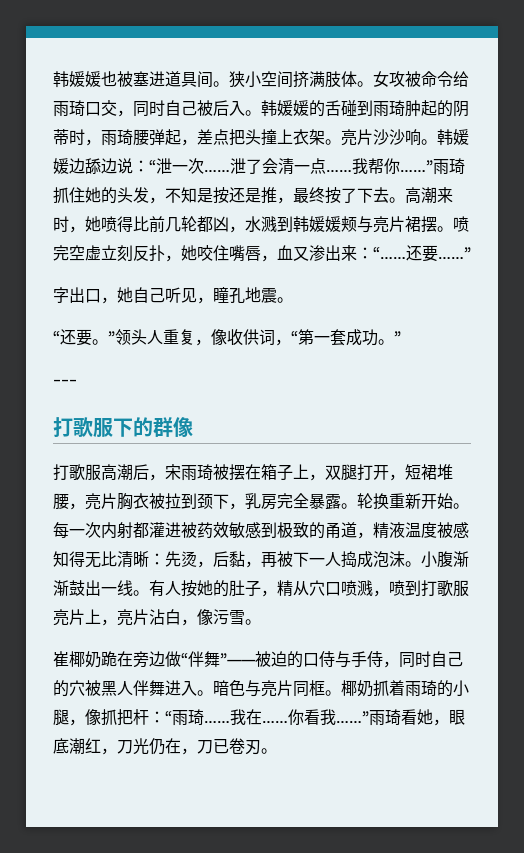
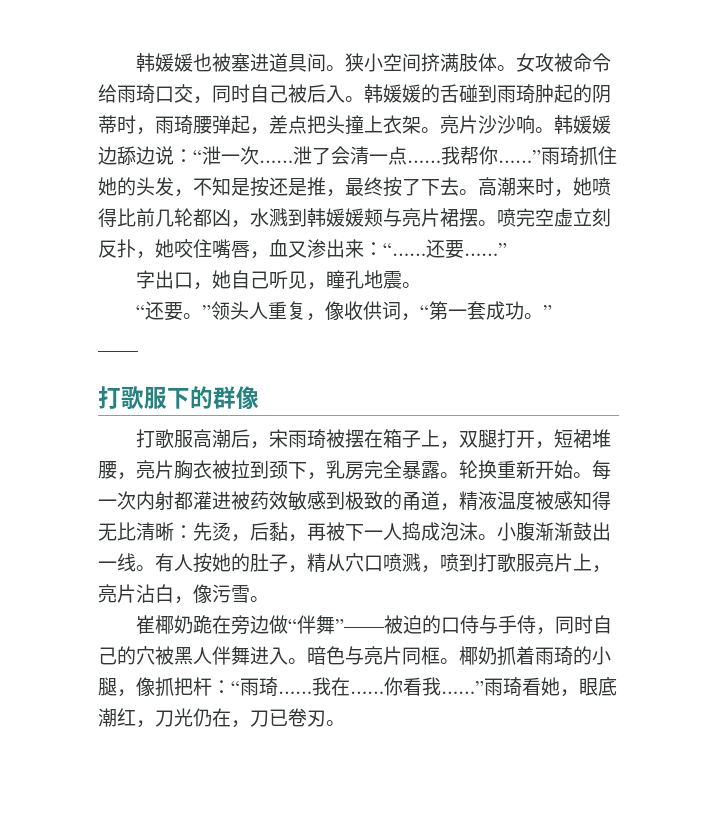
[53,379,77,385] --- -> [98,351,139,356] ——

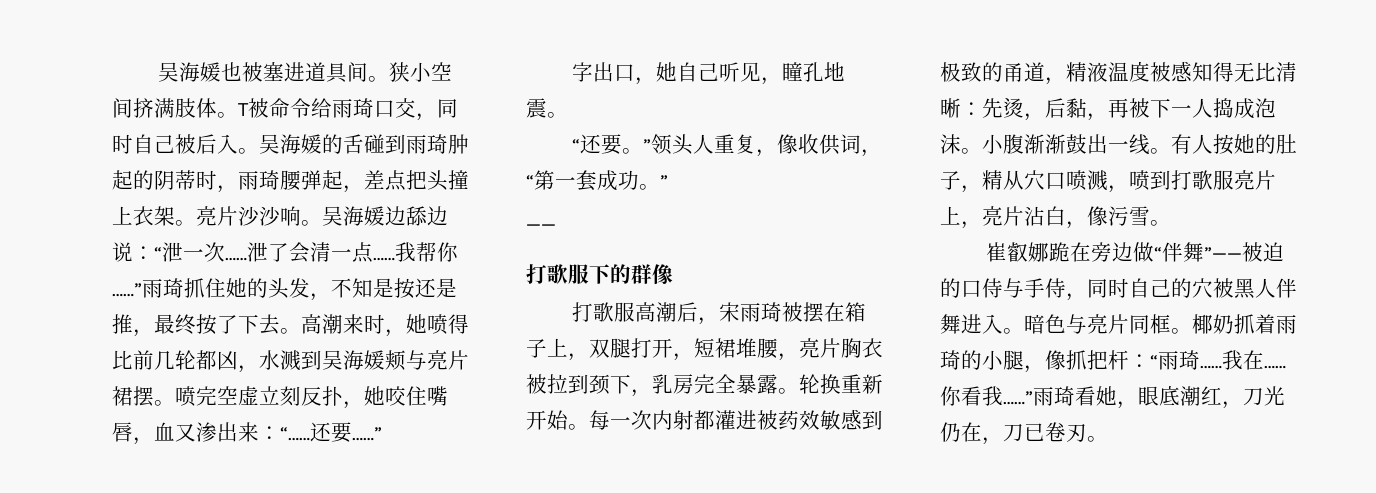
[136,53,175,72] 韩媛 -> [157,62,200,82] 吴海
[516,53,555,72] 女攻 -> [238,103,249,116] T
[364,84,402,103] 韩媛 -> [259,134,301,154] 吴海
[554,115,592,134] 韩媛 -> [322,206,364,226] 吴海
[307,208,345,227] 韩媛 -> [322,350,364,370] 吴海
[155,615,194,634] 椰奶 -> [1006,242,1049,262] 叡娜

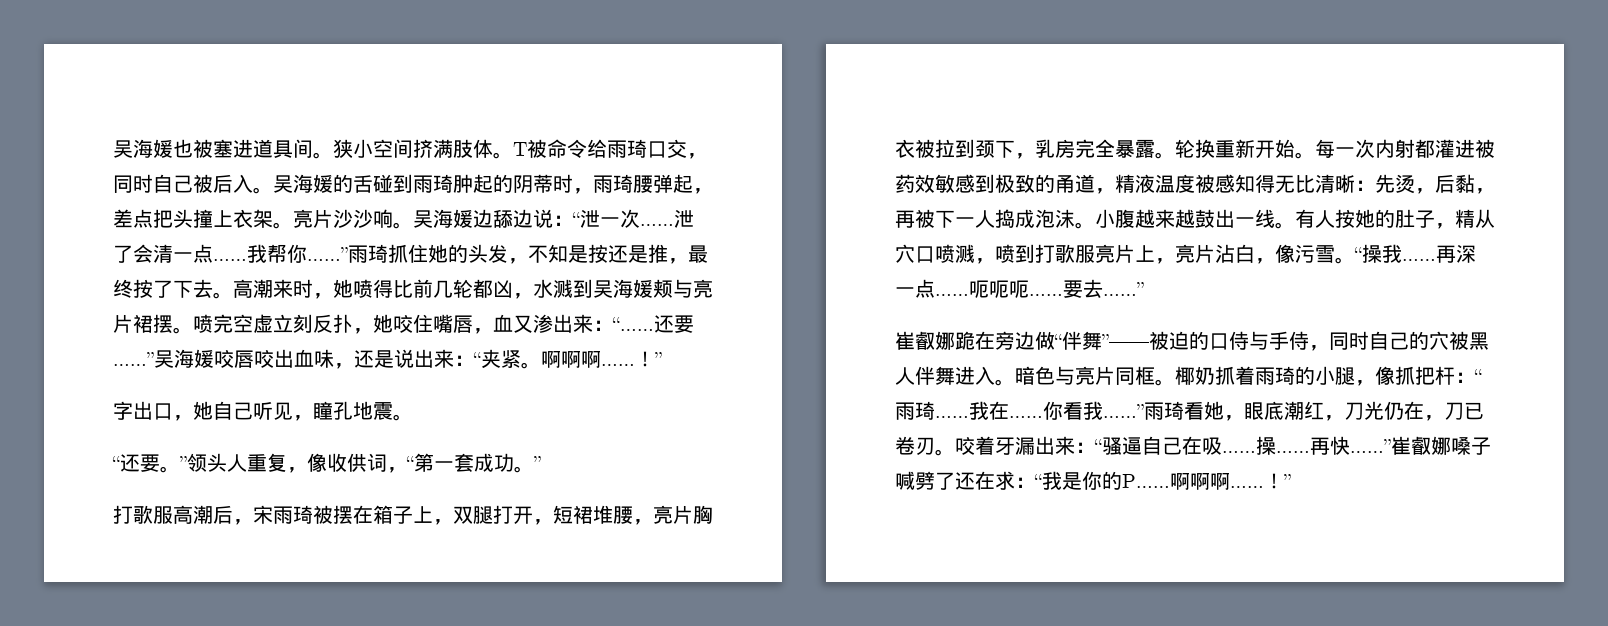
(382, 434) none -> [154,349,662,369] 吴海媛咬唇咬出血味，还是说出来：“夹紧。啊啊啊……！”
[526,224,556,231] [526,264,673,285] // —— // 打歌服下的群像 -> (541, 463) none
[1024,134,1066,154] 渐渐 -> [1135,209,1195,228] 越来越
(1171, 223) none -> [1354,244,1476,263] [895,279,1144,298] “操我……再深一点……呃呃呃……要去……”
(1108, 439) none -> [955,436,1491,455] [895,471,1291,490] 咬着牙漏出来：“骚逼自己在吸……操……再快……”崔叡娜嗓子喊劈了还在求：“我是你的P……啊啊啊……！”

